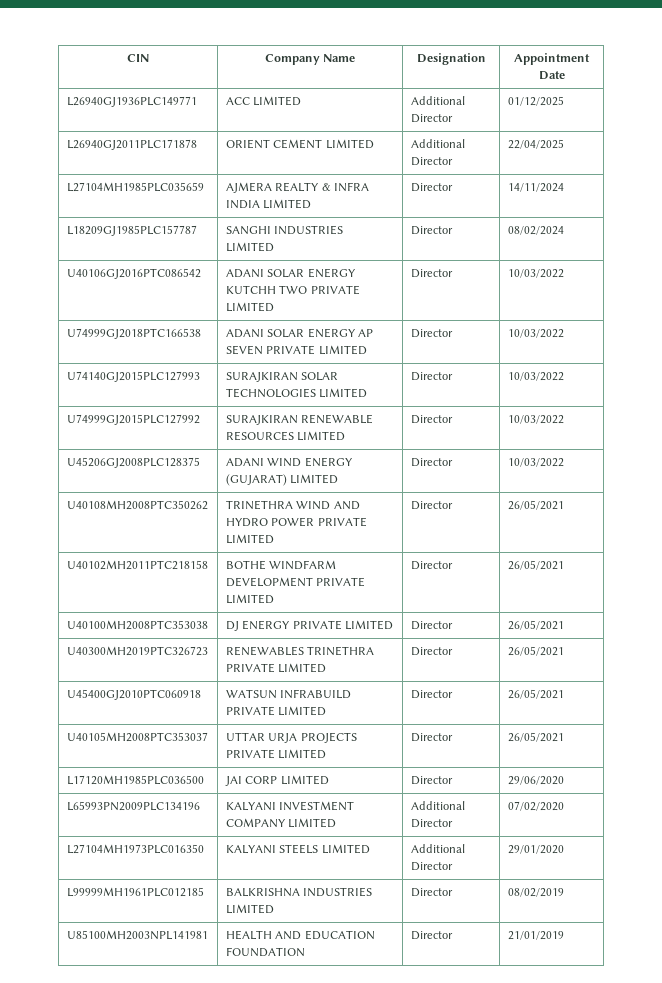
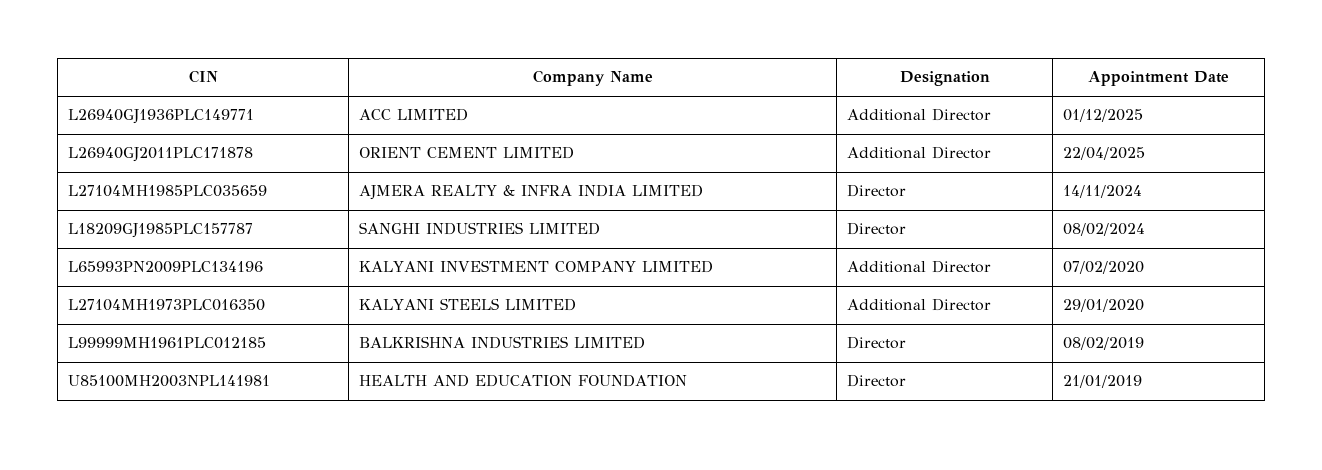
[66,268,201,279] [225,268,356,278] [225,285,360,295] [225,302,274,312] [410,269,453,278] [507,269,564,278] [66,328,201,339] [225,328,373,338] [225,345,367,355] [410,329,453,338] [507,329,564,338] [66,371,200,382] [225,372,339,382] [225,388,368,398] [410,372,453,381] [507,372,564,381] [66,414,200,425] [225,414,374,425] [225,431,346,441] [410,415,453,424] [507,415,564,424] [66,457,200,468] [225,457,353,467] [225,474,339,486] [410,458,453,467] [507,458,564,467] [66,500,208,510] [225,500,360,510] [225,517,367,527] [225,534,274,544] [410,501,453,510] [507,500,564,510] [66,560,208,570] [225,560,337,570] [225,577,366,587] [225,594,274,604] [410,561,453,570] [507,560,564,570] [66,620,208,630] [225,620,393,631] [410,621,453,630] [507,620,564,630] [66,646,208,656] [225,646,375,656] [225,663,327,673] [410,647,453,656] [507,646,564,656] [66,689,201,700] [225,689,352,699] [225,706,327,716] [410,690,453,699] [507,689,564,699] [66,732,208,742] [225,732,357,743] [225,749,327,759] [410,733,453,742] [507,732,564,742] [66,775,204,785] [224,775,329,786] [410,776,453,785] [507,776,564,785] // U40106GJ2016PTC086542 | ADANI SOLAR ENERGY KUTCHH TWO PRIVATE LIMITED | Director | 10/03/2022 // U74999GJ2018PTC166538 | ADANI SOLAR ENERGY AP SEVEN PRIVATE LIMITED | Director | 10/03/2022 // U74140GJ2015PLC127993 | SURAJKIRAN SOLAR TECHNOLOGIES LIMITED | Director | 10/03/2022 // U74999GJ2015PLC127992 | SURAJKIRAN RENEWABLE RESOURCES LIMITED | Director | 10/03/2022 // U45206GJ2008PLC128375 | ADANI WIND ENERGY (GUJARAT) LIMITED | Director | 10/03/2022 // U40108MH2008PTC350262 | TRINETHRA WIND AND HYDRO POWER PRIVATE LIMITED | Director | 26/05/2021 // U40102MH2011PTC218158 | BOTHE WINDFARM DEVELOPMENT PRIVATE LIMITED | Director | 26/05/2021 // U40100MH2008PTC353038 | DJ ENERGY PRIVATE LIMITED | Director | 26/05/2021 // U40300MH2019PTC326723 | RENEWABLES TRINETHRA PRIVATE LIMITED | Director | 26/05/2021 // U45400GJ2010PTC060918 | WATSUN INFRABUILD PRIVATE LIMITED | Director | 26/05/2021 // U40105MH2008PTC353037 | UTTAR URJA PROJECTS PRIVATE LIMITED | Director | 26/05/2021 // L17120MH1985PLC036500 | JAI CORP LIMITED | Director | 29/06/2020 -> (1145, 229) none

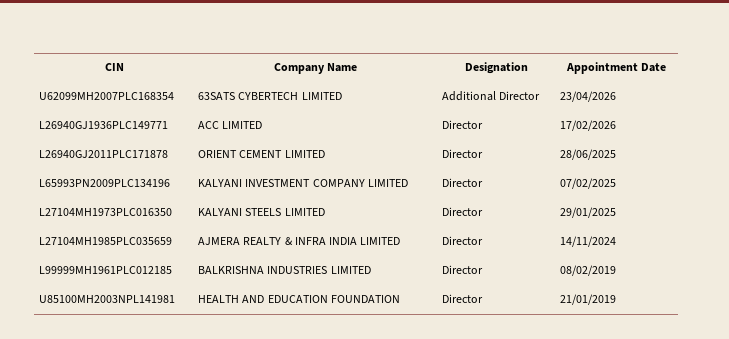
(1229, 77) none -> [39,92,175,100] [198,92,342,100] [442,91,541,101] [560,91,617,102] // U62099MH2007PLC168354 | 63SATS CYBERTECH LIMITED | Additional Director | 23/04/2026
[846,108,991,121] [1062,109,1143,122] Additional Director | 01/12/2025 -> [442,120,484,129] [560,120,617,131] Director | 17/02/2026
[846,146,991,159] [1062,147,1145,160] Additional Director | 22/04/2025 -> [442,149,484,158] [560,149,617,160] [39,179,171,187] [198,179,408,187] [442,178,484,187] [560,178,617,189] [39,208,173,216] [198,208,325,216] [442,207,484,216] [560,207,617,218] Director | 28/06/2025 // L65993PN2009PLC134196 | KALYANI INVESTMENT COMPANY LIMITED | Director | 07/02/2025 // L27104MH1973PLC016350 | KALYANI STEELS LIMITED | Director | 29/01/2025
[67,223,253,238] [358,222,600,235] [846,222,906,235] [1062,223,1145,236] [67,261,263,273] [358,260,713,273] [846,260,991,273] [1062,261,1144,274] [67,299,265,311] [358,298,576,311] [846,298,991,311] [1062,299,1144,312] // L18209GJ1985PLC157787 | SANGHI INDUSTRIES LIMITED | Director | 08/02/2024 // L65993PN2009PLC134196 | KALYANI INVESTMENT COMPANY LIMITED | Additional Director | 07/02/2020 // L27104MH1973PLC016350 | KALYANI STEELS LIMITED | Additional Director | 29/01/2020 -> (617, 241) none

